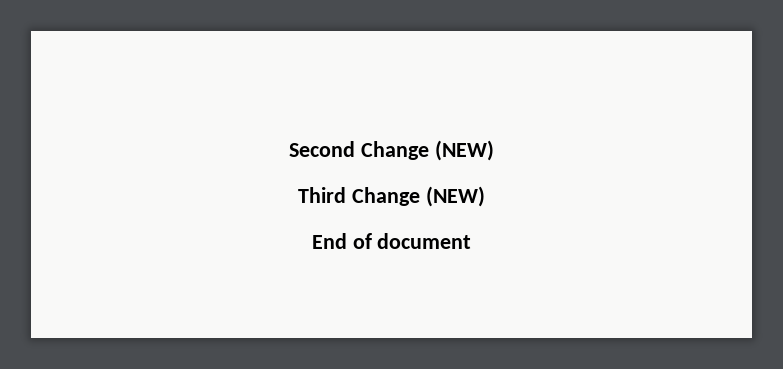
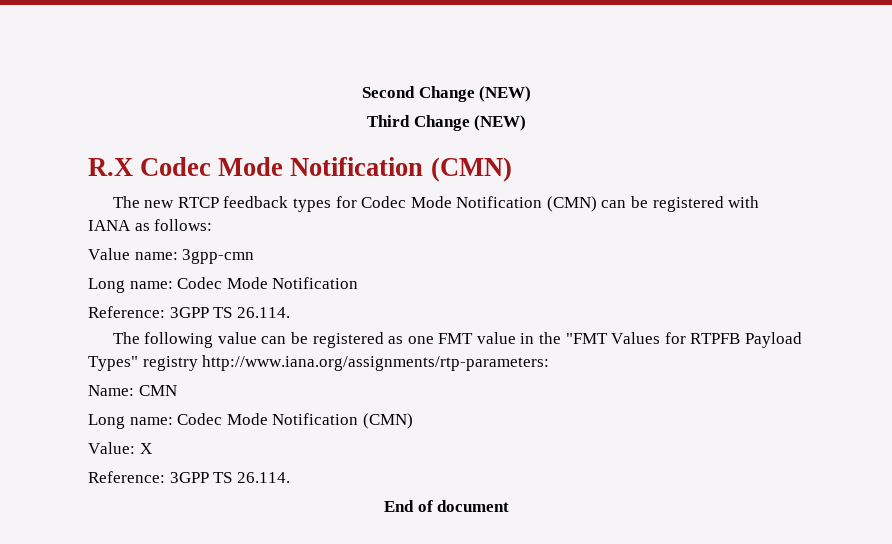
(485, 196) none -> [88,157,512,182] [112,196,760,212] [88,219,213,231] [88,248,255,264] [88,277,359,293] [88,306,290,318] [112,332,803,348] [88,355,550,371] [88,385,177,396] [88,413,413,429] [88,442,152,454] [88,471,290,483] // R.X Codec Mode Notification (CMN) // The new RTCP feedback types for Codec Mode Notification (CMN) can be registered with IANA as follows: // Value name: 3gpp-cmn // Long name: Codec Mode Notification // Reference: 3GPP TS 26.114. // The following value can be registered as one FMT value in the "FMT Values for RTPFB Payload Types" registry http://www.iana.org/assignments/rtp-parameters: // Name: CMN // Long name: Codec Mode Notification (CMN) // Value: X // Reference: 3GPP TS 26.114.

